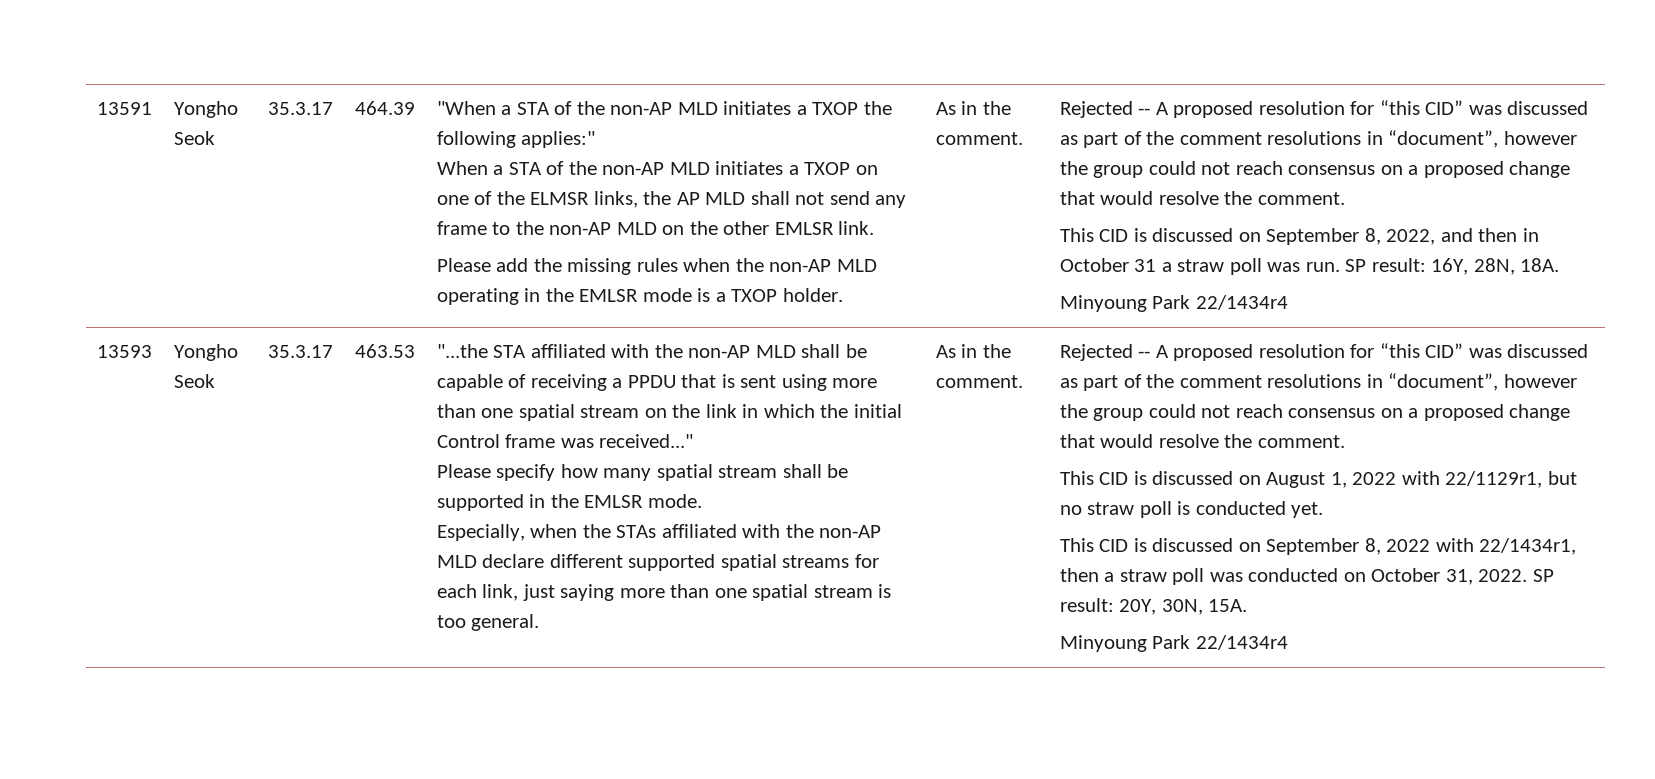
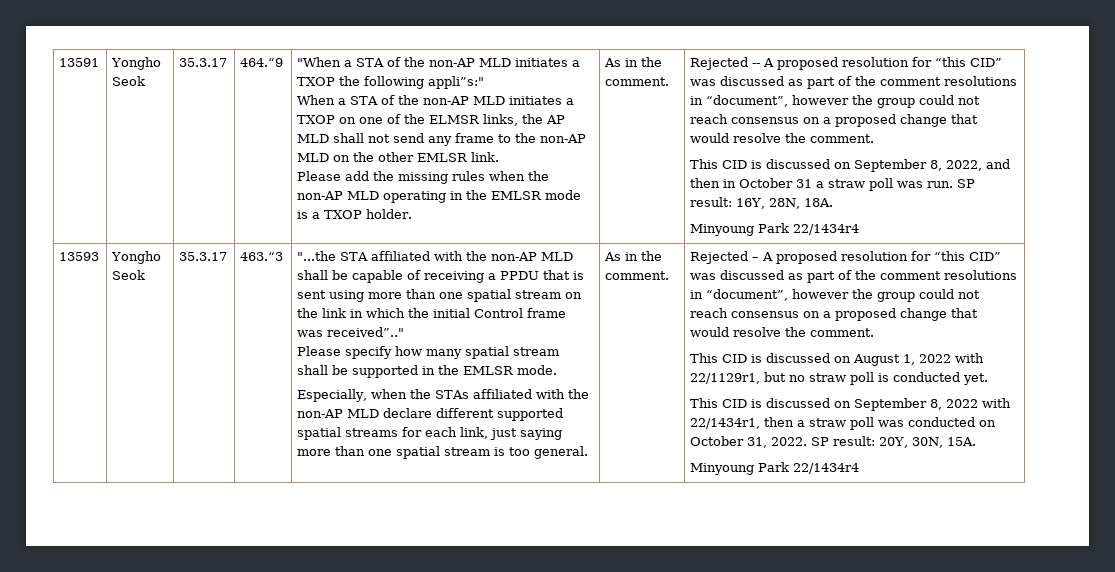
[354,101,415,115] 464.39 -> [240,58,284,67] 464.“9
[521,131,596,148] applies:" -> [428,76,485,89] appli”s:"
[354,344,415,358] 463.53 -> [240,252,284,261] 463.“3
[599,434,694,448] received..." -> [327,327,405,337] received”.."
[1138,351,1151,358] -- -> [752,257,760,261] –

